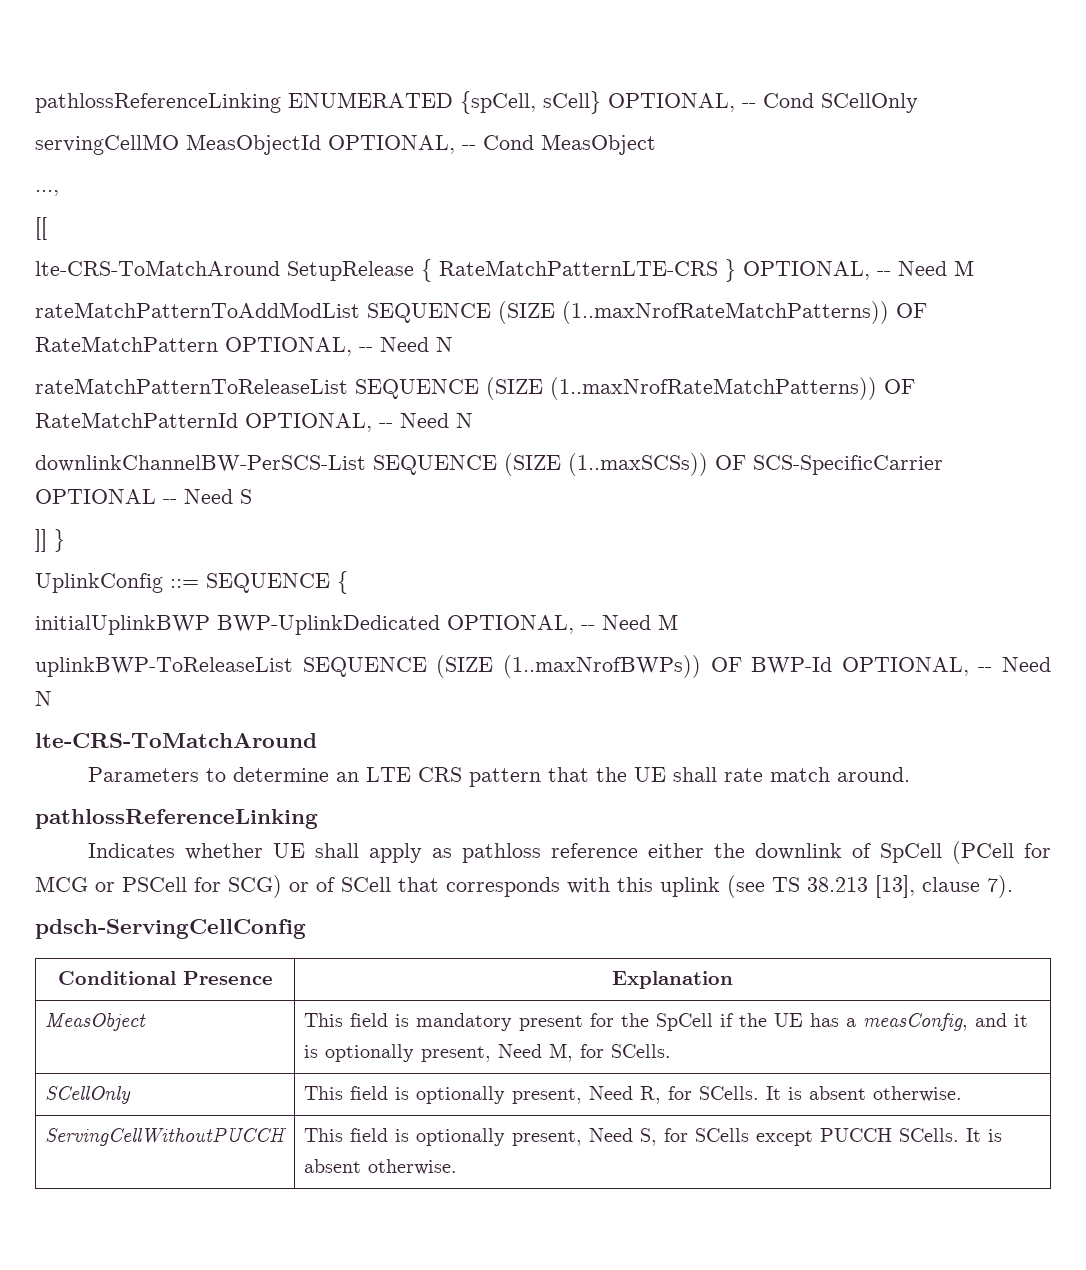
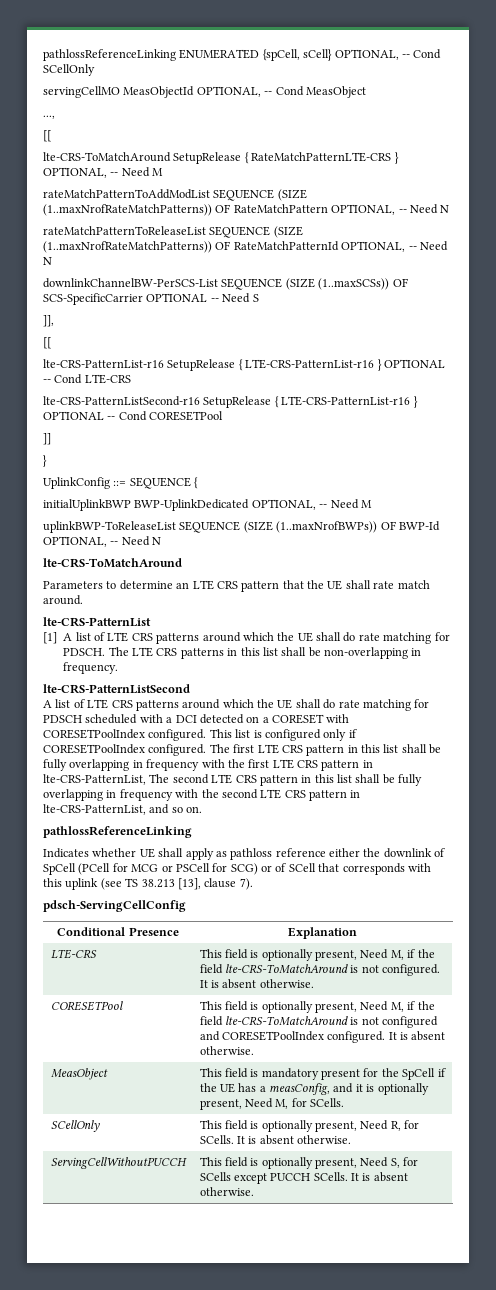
(252, 496) none -> [43,315,54,327] [43,337,52,349] [43,359,445,371] [43,374,131,384] [43,396,418,408] [43,411,224,421] // ]], // [[ // lte-CRS-PatternList-r16 SetupRelease { LTE-CRS-PatternList-r16 } OPTIONAL -- Cond LTE-CRS // lte-CRS-PatternListSecond-r16 SetupRelease { LTE-CRS-PatternList-r16 } OPTIONAL -- Cond CORESETPool
(47, 540) none -> (51, 439) //
(911, 774) none -> [43,617,151,627] [43,632,450,644] [63,647,422,659] [63,662,119,674] [43,684,190,694] [43,699,430,711] [43,714,350,724] [43,729,357,741] [43,744,442,756] [43,759,373,771] [43,774,423,786] [43,789,361,801] [43,804,203,815] // lte-CRS-PatternList // [1] A list of LTE CRS patterns around which the UE shall do rate matching for PDSCH. The LTE CRS patterns in this list shall be non-overlapping in frequency. // lte-CRS-PatternListSecond // A list of LTE CRS patterns around which the UE shall do rate matching for PDSCH scheduled with a DCI detected on a CORESET with CORESETPoolIndex configured. This list is configured only if CORESETPoolIndex configured. The first LTE CRS pattern in this list shall be fully overlapping in frequency with the first LTE CRS pattern in lte-CRS-PatternList, The second LTE CRS pattern in this list shall be fully overlapping in frequency with the second LTE CRS pattern in lte-CRS-PatternList, and so on.
(733, 980) none -> [50,949,97,959] [199,949,435,961] [199,964,440,976] [199,979,314,989] [50,1001,123,1011] [199,1001,435,1013] [199,1016,438,1028] [199,1031,446,1043] [199,1046,254,1055] // LTE-CRS | This field is optionally present, Need M, if the field lte-CRS-ToMatchAround is not configured. It is absent otherwise. // CORESETPool | This field is optionally present, Need M, if the field lte-CRS-ToMatchAround is not configured and CORESETPoolIndex configured. It is absent otherwise.

